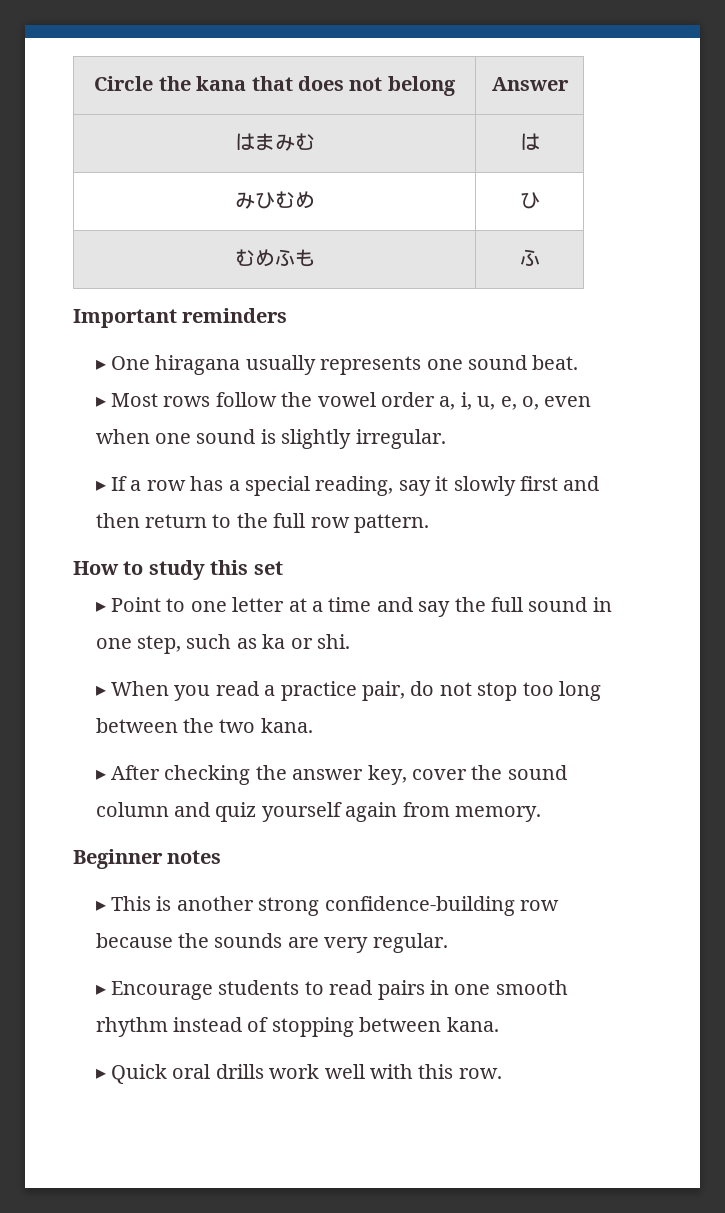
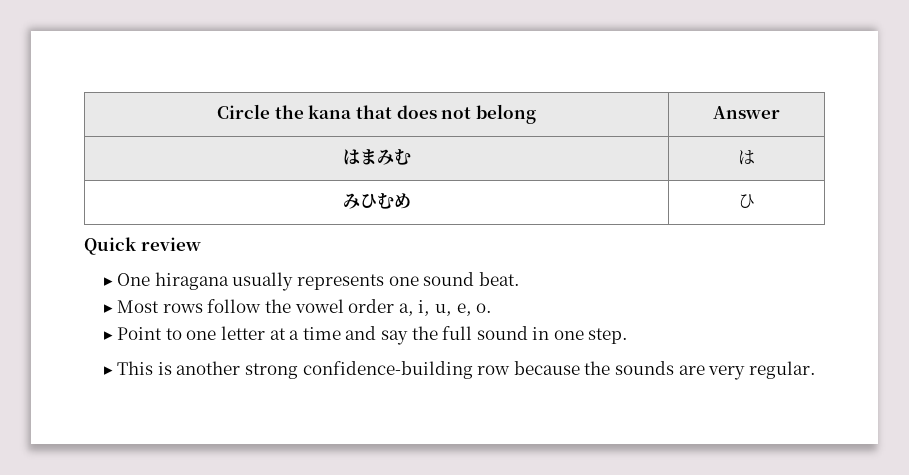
[234,249,315,267] [519,249,540,267] [73,308,288,328] // むめふも | ふ // Important reminders -> [84,237,201,255] // Quick review
[521,396,592,410] [95,429,446,449] [95,476,600,496] [95,513,429,533] [73,560,283,580] o, even when one sound is slightly irregular. // ▸ If a row has a special reading, say it slowly first and then return to the full row pattern. // How to study this set -> [476,303,493,313] o.
[136,634,350,654] [95,681,601,701] [95,718,313,733] [95,765,567,785] [95,802,541,822] [73,849,222,869] step, such as ka or shi. // ▸ When you read a practice pair, do not stop too long between the two kana. // ▸ After checking the answer key, cover the sound column and quiz yourself again from memory. // Beginner notes -> [588,328,629,344] step.
[95,980,568,1000] [95,1017,499,1037] [95,1064,502,1084] // ▸ Encourage students to read pairs in one smooth rhythm instead of stopping between kana. // ▸ Quick oral drills work well with this row. -> (816, 370) none

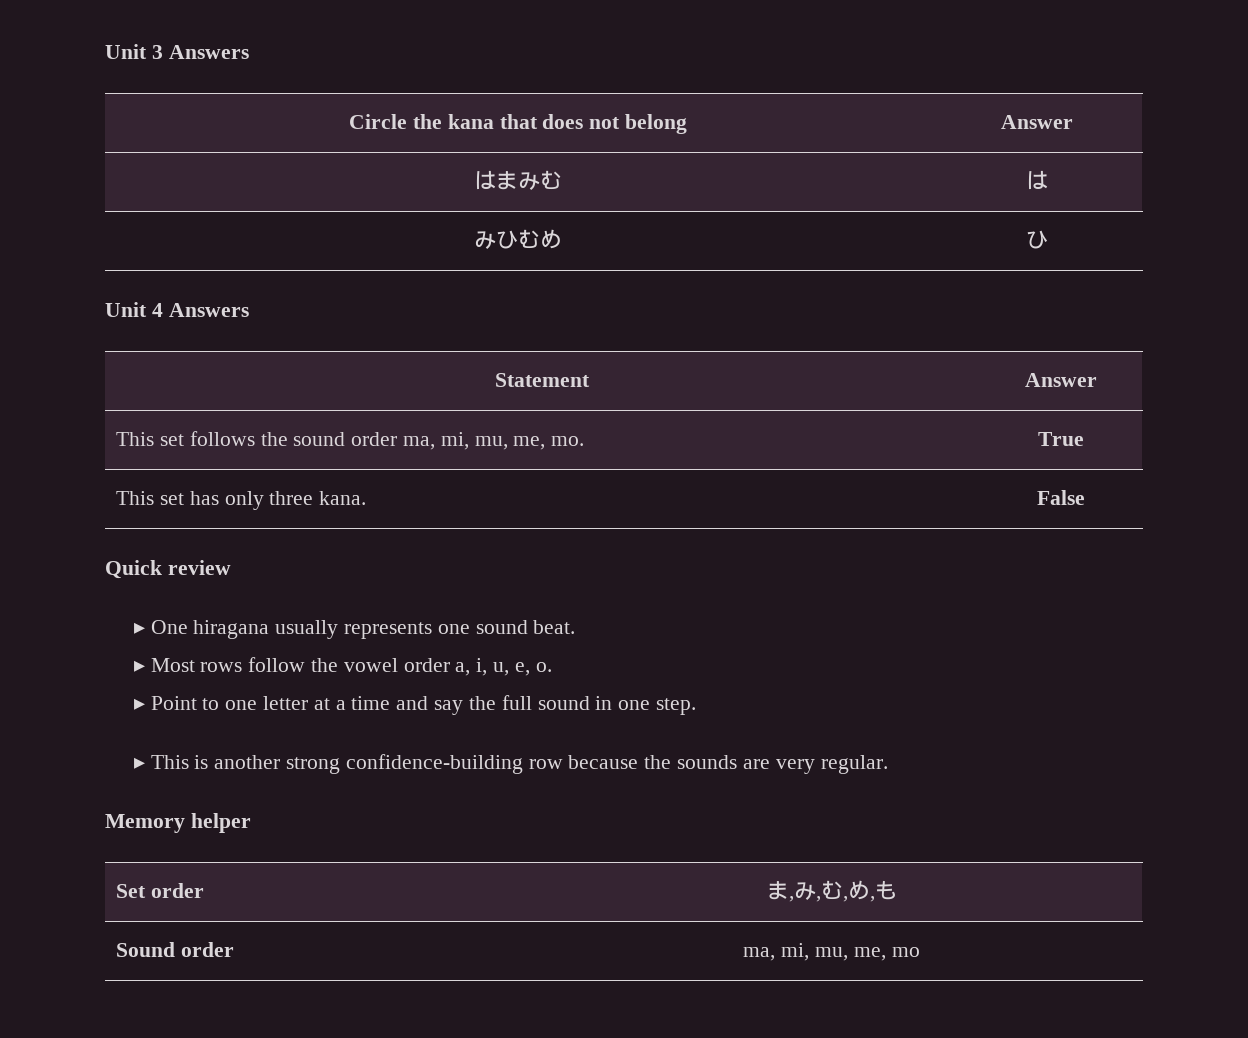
(217, 111) none -> [105,44,249,59] Unit 3 Answers //
(755, 201) none -> [105,302,249,317] [495,373,590,387] [1024,373,1097,387] [116,431,585,450] [1037,432,1084,446] [116,491,367,510] [1036,490,1085,505] // Unit 4 Answers // Statement | Answer // This set follows the sound order ma, mi, mu, me, mo. | True // This set has only three kana. | False
(816, 370) none -> [105,813,251,833] [116,883,205,898] [766,880,897,902] [116,942,235,957] [743,943,920,961] // Memory helper // Set order | ま,み,む,め,も // Sound order | ma, mi, mu, me, mo

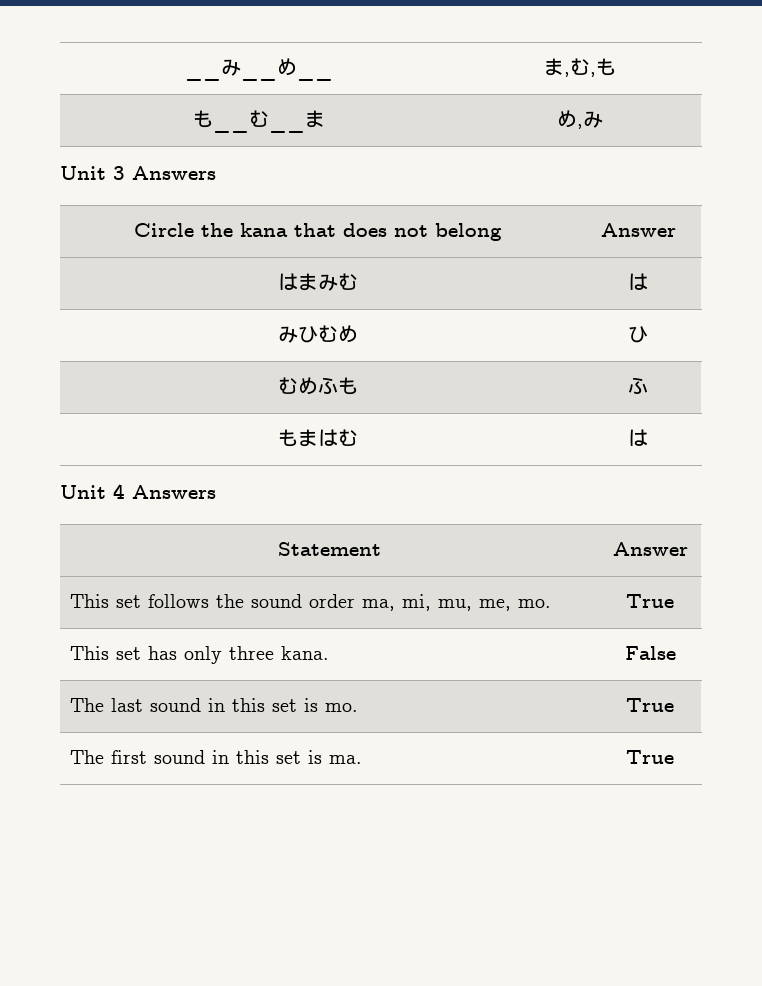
(105, 51) none -> [185,58,333,81] [543,58,616,77] [193,110,325,133] [556,110,603,129] __み__め__ | ま,む,も // も__む__ま | め,み //
(1048, 239) none -> [277,377,358,395] [628,377,648,395] [277,429,358,447] [628,429,648,447] // むめふも | ふ // もまはむ | は
[105,560,231,579] [133,620,576,639] [133,657,552,676] [133,695,696,715] [133,754,888,774] [105,813,251,833] [116,883,205,898] [766,880,897,902] [116,942,235,957] [743,943,920,961] // Quick review // ▸ One hiragana usually represents one sound beat. // ▸ Most rows follow the vowel order a, i, u, e, o. // ▸ Point to one letter at a time and say the full sound in one step. // ▸ This is another strong confidence-building row because the sounds are very regular. // Memory helper // Set order | ま,み,む,め,も // Sound order | ma, mi, mu, me, mo -> [69,698,358,712] [626,698,674,712] [69,750,362,764] [626,750,674,764] // The last sound in this set is mo. | True // The first sound in this set is ma. | True

